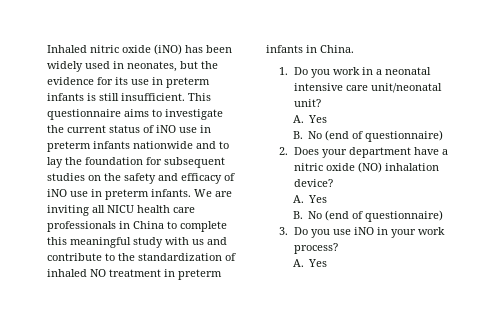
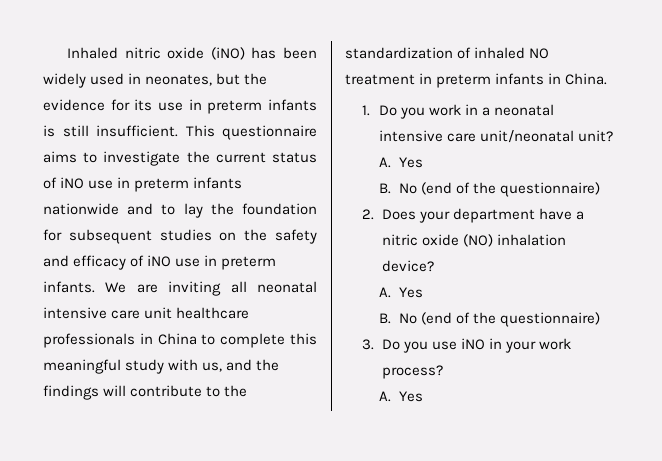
[107,205,195,213] NICU health care -> [257,281,317,293] [43,307,250,319] neonatal intensive care unit healthcare
[192,237,227,245] us and -> [202,359,280,372] [43,385,127,400] us, and the findings will
(364, 135) none -> [472,182,496,194] the
(364, 215) none -> [472,312,496,324] the

